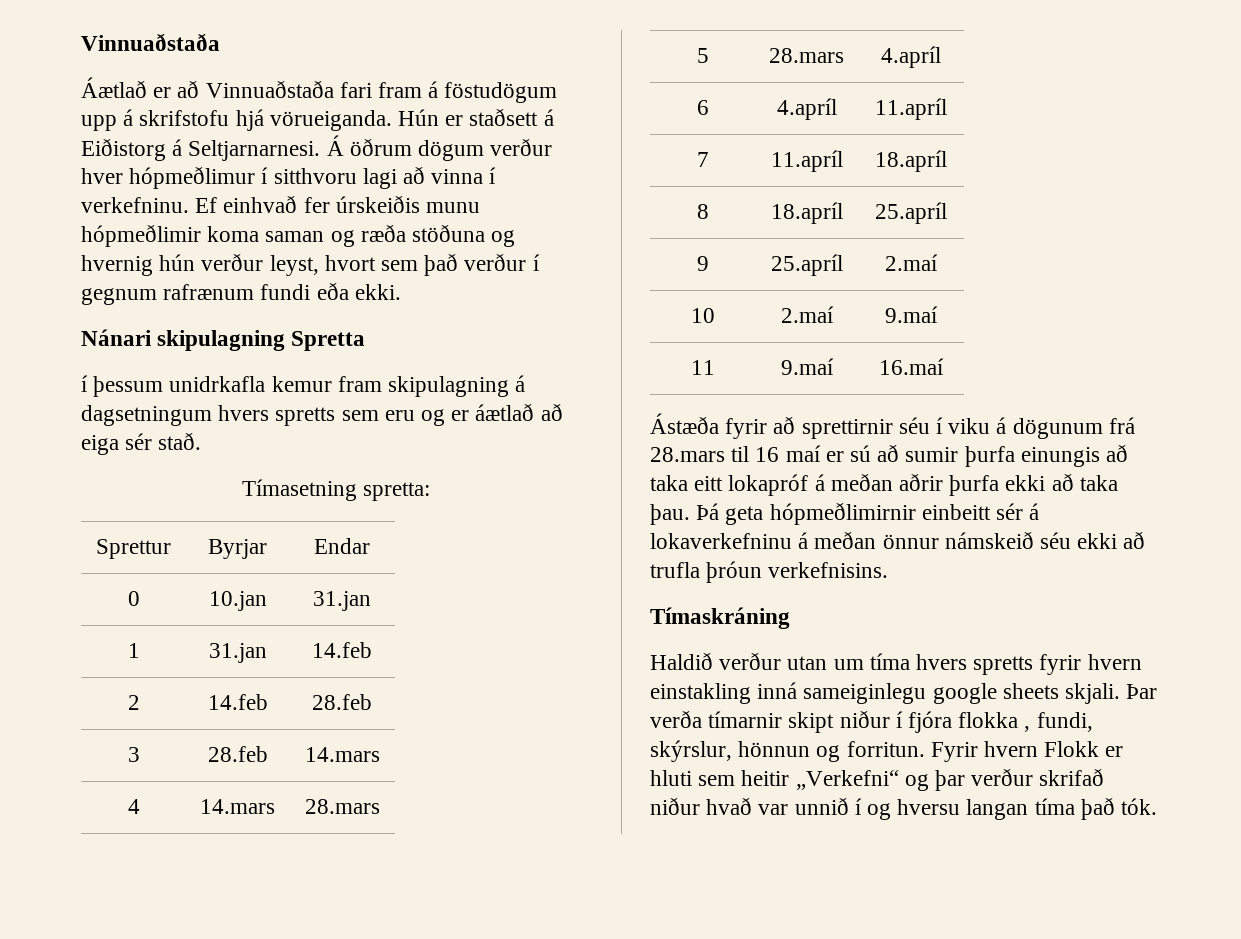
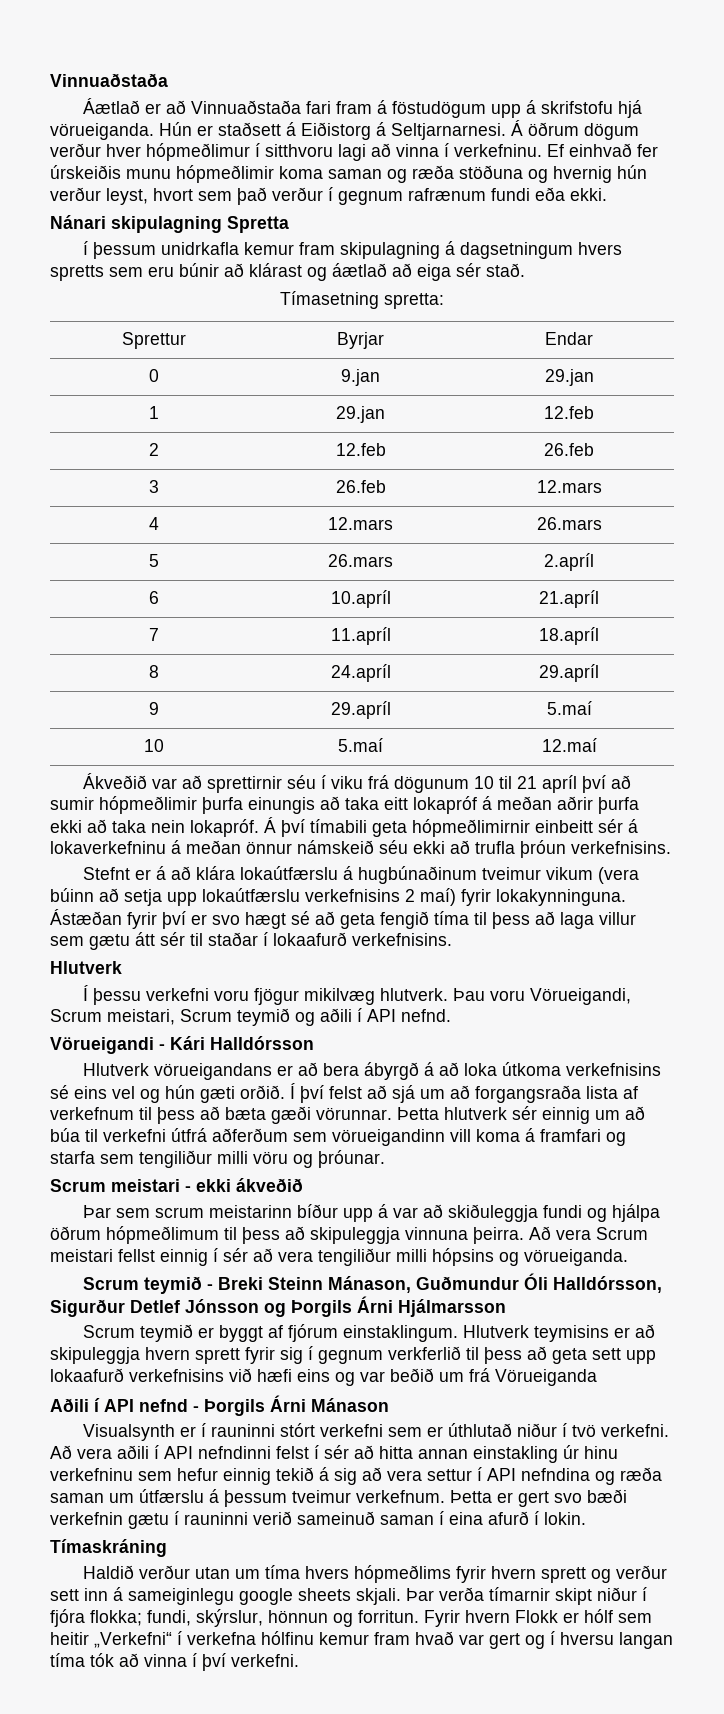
[421,409,470,426] og er -> [179,263,327,281] búnir að klárast og
[208,591,267,611] [313,591,371,611] 10.jan | 31.jan -> [341,369,380,386] [544,369,594,386] 9.jan | 29.jan
[208,643,267,663] [312,642,372,658] 31.jan | 14.feb -> [336,406,385,423] [544,406,594,419] 29.jan | 12.feb
[207,694,268,710] [312,694,372,710] 14.feb | 28.feb -> [335,443,386,456] [544,443,594,456] 12.feb | 26.feb
[207,746,268,762] [304,747,380,762] 28.feb | 14.mars -> [335,480,386,493] [536,480,602,493] 26.feb | 12.mars
[200,799,275,814] [304,799,380,814] 14.mars | 28.mars -> [328,517,393,530] [536,517,602,530] 12.mars | 26.mars
[769,48,844,63] [881,46,941,68] 28.mars | 4.apríl -> [328,554,393,567] [544,553,594,571] 26.mars | 2.apríl
[776,98,837,120] [875,98,947,120] 4.apríl | 11.apríl -> [330,590,391,608] [539,590,599,608] 10.apríl | 21.apríl
[770,202,843,224] [875,202,947,224] 18.apríl | 25.apríl -> [330,664,391,682] [539,664,599,682] 24.apríl | 29.apríl
[770,254,843,276] [885,254,938,271] 25.apríl | 2.maí -> [330,701,391,719] [546,701,592,715] 29.apríl | 5.maí
[780,306,834,323] [885,306,938,323] [690,360,715,375] [780,358,834,375] [879,358,944,375] [650,413,768,439] 2.maí | 9.maí // 11 | 9.maí | 16.maí // Ástæða fyrir -> [338,738,383,752] [541,738,597,752] [83,773,178,789] 5.maí | 12.maí // Ákveðið var
[996,417,1135,439] [650,445,872,462] á dögunum frá 28.mars til 16 maí er sú -> [368,775,607,793] frá dögunum 10 til 21 apríl því
(959, 454) none -> [99,796,197,814] hópmeðlimir
[650,503,720,525] þau. Þá -> [151,817,367,837] nein lokapróf. Á því tímabili
(889, 570) none -> [83,866,640,884] [50,888,626,906] [50,909,636,929] [50,932,452,950] [50,961,122,974] [83,985,632,1005] [50,1008,451,1026] [50,1036,314,1054] [83,1062,662,1080] [50,1083,638,1103] [50,1106,645,1124] [50,1128,626,1146] [50,1150,385,1168] [50,1178,303,1192] [83,1204,661,1222] [50,1226,648,1244] [50,1248,628,1266] [83,1273,663,1294] [50,1296,506,1317] [83,1324,656,1342] [50,1346,656,1364] [50,1368,597,1386] [50,1395,389,1416] [83,1423,670,1441] [50,1445,618,1463] [50,1467,662,1485] [50,1489,627,1507] [50,1511,586,1529] // Stefnt er á að klára lokaútfærslu á hugbúnaðinum tveimur vikum (vera búinn að setja upp lokaútfærslu verkefnisins 2 maí) fyrir lokakynninguna. Ástæðan fyrir því er svo hægt sé að geta fengið tíma til þess að laga villur sem gætu átt sér til staðar í lokaafurð verkefnisins. // Hlutverk // Í þessu verkefni voru fjögur mikilvæg hlutverk. Þau voru Vörueigandi, Scrum meistari, Scrum teymið og aðili í API nefnd. // Vörueigandi - Kári Halldórsson // Hlutverk vörueigandans er að bera ábyrgð á að loka útkoma verkefnisins sé eins vel og hún gæti orðið. Í því felst að sjá um að forgangsraða lista af verkefnum til þess að bæta gæði vörunnar. Þetta hlutverk sér einnig um að búa til verkefni útfrá aðferðum sem vörueigandinn vill koma á framfari og starfa sem tengiliður milli vöru og þróunar. // Scrum meistari - ekki ákveðið // Þar sem scrum meistarinn bíður upp á var að skiðuleggja fundi og hjálpa öðrum hópmeðlimum til þess að skipuleggja vinnuna þeirra. Að vera Scrum meistari fellst einnig í sér að vera tengiliður milli hópsins og vörueiganda. // Scrum teymið - Breki Steinn Mánason, Guðmundur Óli Halldórsson, Sigurður Detlef Jónsson og Þorgils Árni Hjálmarsson // Scrum teymið er byggt af fjórum einstaklingum. Hlutverk teymisins er að skipuleggja hvern sprett fyrir sig í gegnum verkferlið til þess að geta sett upp lokaafurð verkefnisins við hæfi eins og var beðið um frá Vörueiganda // Aðili í API nefnd - Þorgils Árni Mánason // Visualsynth er í rauninni stórt verkefni sem er úthlutað niður í tvö verkefni. Að vera aðili í API nefndinni felst í sér að hitta annan einstakling úr hinu verkefninu sem hefur einnig tekið á sig að vera settur í API nefndina og ræða saman um útfærslu á þessum tveimur verkefnum. Þetta er gert svo bæði verkefnin gætu í rauninni verið sameinuð saman í eina afurð í lokin.
[973,656,1034,675] spretts -> [354,1565,452,1583] hópmeðlims
[650,682,798,704] einstakling inná -> [541,1565,668,1583] [50,1587,123,1601] sprett og verður sett inn á
[958,712,1031,732] flokka , -> [90,1610,142,1626] flokka;
[650,770,692,786] hluti -> [584,1609,613,1623] hólf
[904,768,1105,791] [650,797,1158,820] og þar verður skrifað niður hvað var unnið í og hversu langan tíma það tók. -> [177,1631,673,1649] [50,1653,299,1671] í verkefna hólfinu kemur fram hvað var gert og í hversu langan tíma tók að vinna í því verkefni.

